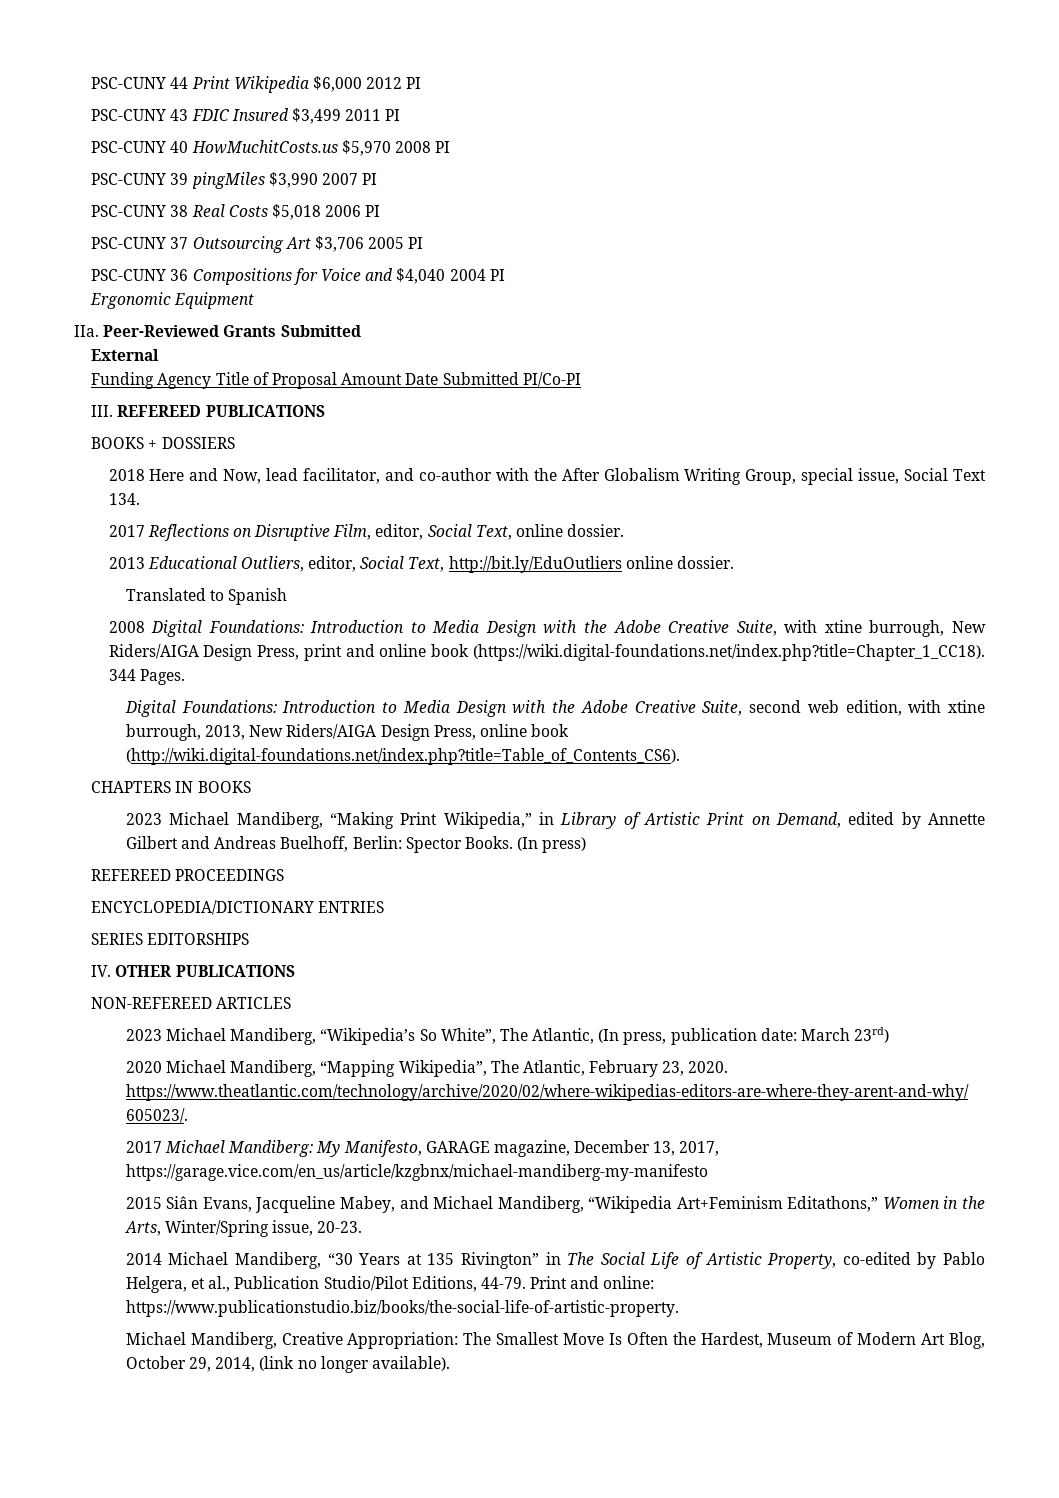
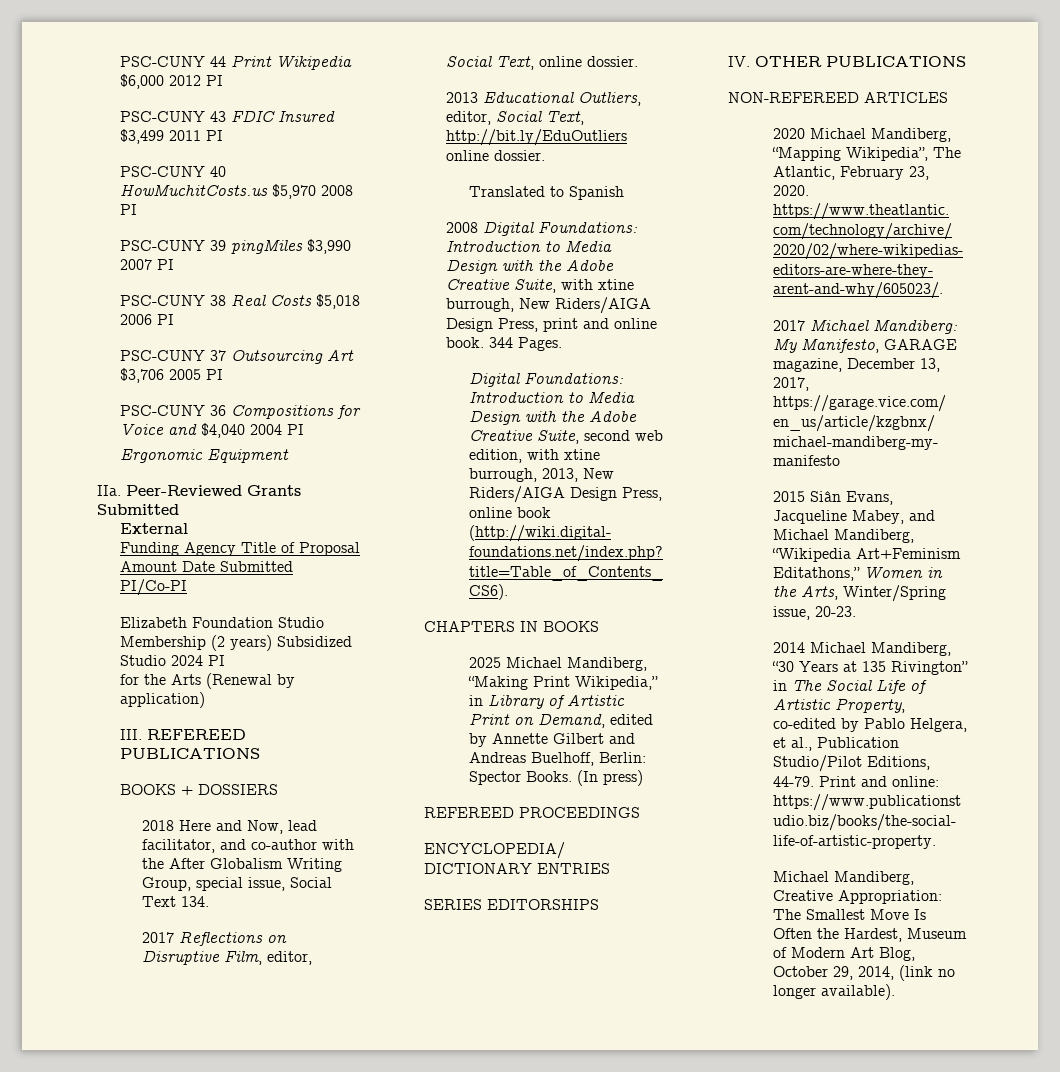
(581, 379) none -> [119,617,324,628] [119,635,352,651] [119,655,225,666] [119,673,295,689] [119,692,205,708] // Elizabeth Foundation Studio Membership (2 years) Subsidized Studio 2024 PI // for the Arts (Renewal by application)
[431,644,986,661] book (https://wiki.digital-foundations.net/index.php?title=Chapter_1_CC18). -> [446,337,485,348] book.
[125,813,162,825] 2023 -> [468,657,501,668] 2025
[125,1027,890,1045] // 2023 Michael Mandiberg, “Wikipedia’s So White”, The Atlantic, (In press, publication date: March 23rd) -> (948, 97) none

